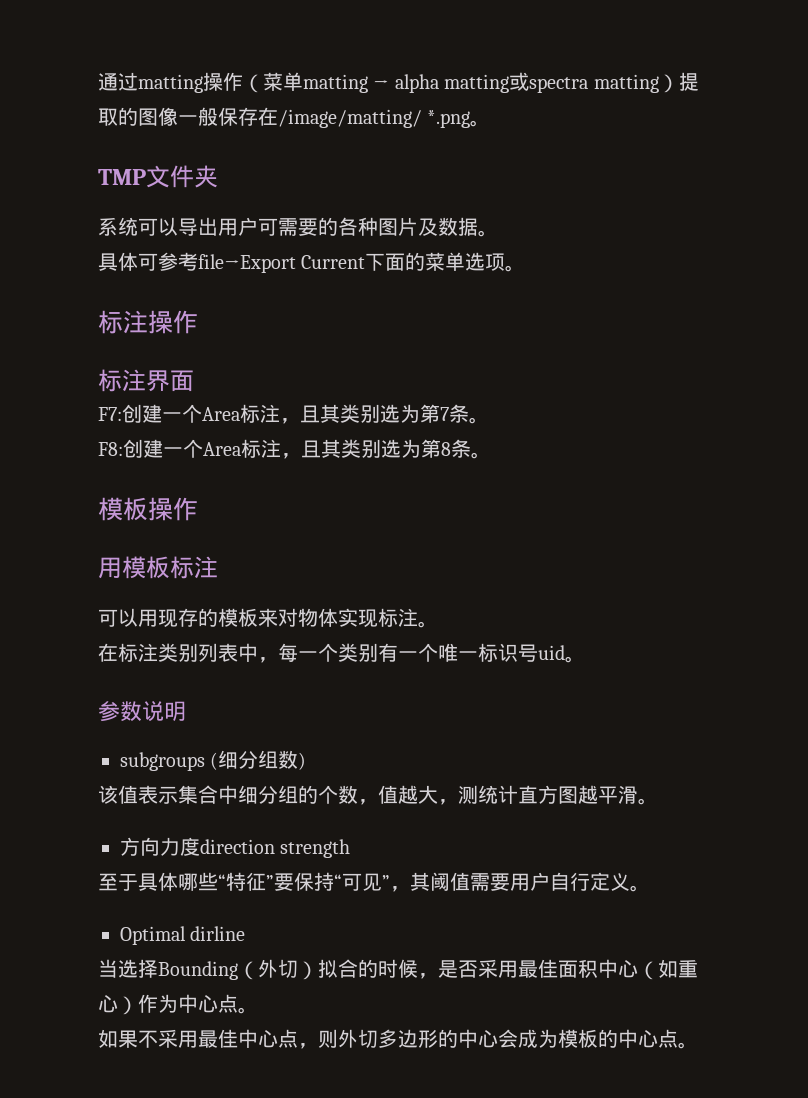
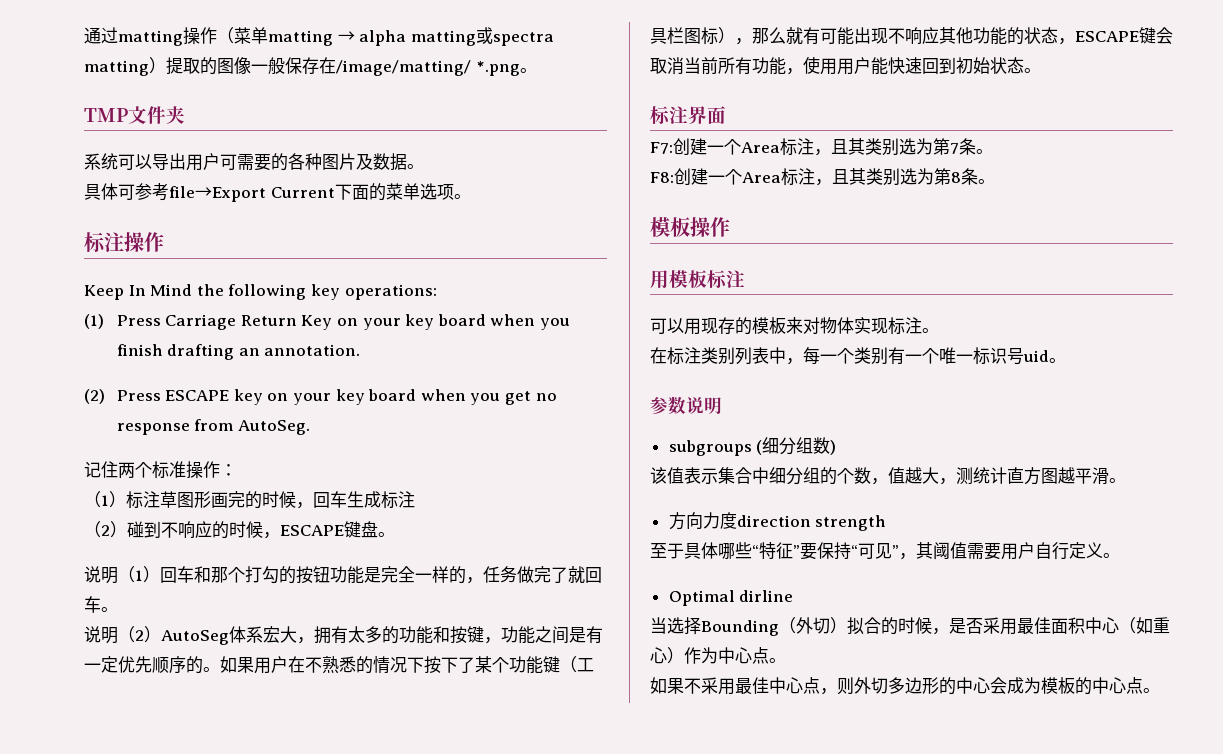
(198, 322) none -> [84,284,437,300] [84,314,570,330] [116,344,361,360] [84,389,557,405] [116,419,310,435] [84,461,237,479] [84,491,415,509] [84,521,395,539] [84,566,602,584] [84,596,118,613] [84,626,603,645] [84,656,594,674] [650,27,1173,45] [650,56,1041,75] // Keep In Mind the following key operations: // (1) Press Carriage Return Key on your key board when you finish drafting an annotation. // (2) Press ESCAPE key on your key board when you get no response from AutoSeg. // 记住两个标准操作： // （1）标注草图形画完的时候，回车生成标注 // （2）碰到不响应的时候，ESCAPE键盘。 // 说明（1）回车和那个打勾的按钮功能是完全一样的，任务做完了就回车。 // 说明（2）AutoSeg体系宏大，拥有太多的功能和按键，功能之间是有一定优先顺序的。如果用户在不熟悉的情况下按下了某个功能键（工具栏图标），那么就有可能出现不响应其他功能的状态，ESCAPE键会取消当前所有功能，使用用户能快速回到初始状态。

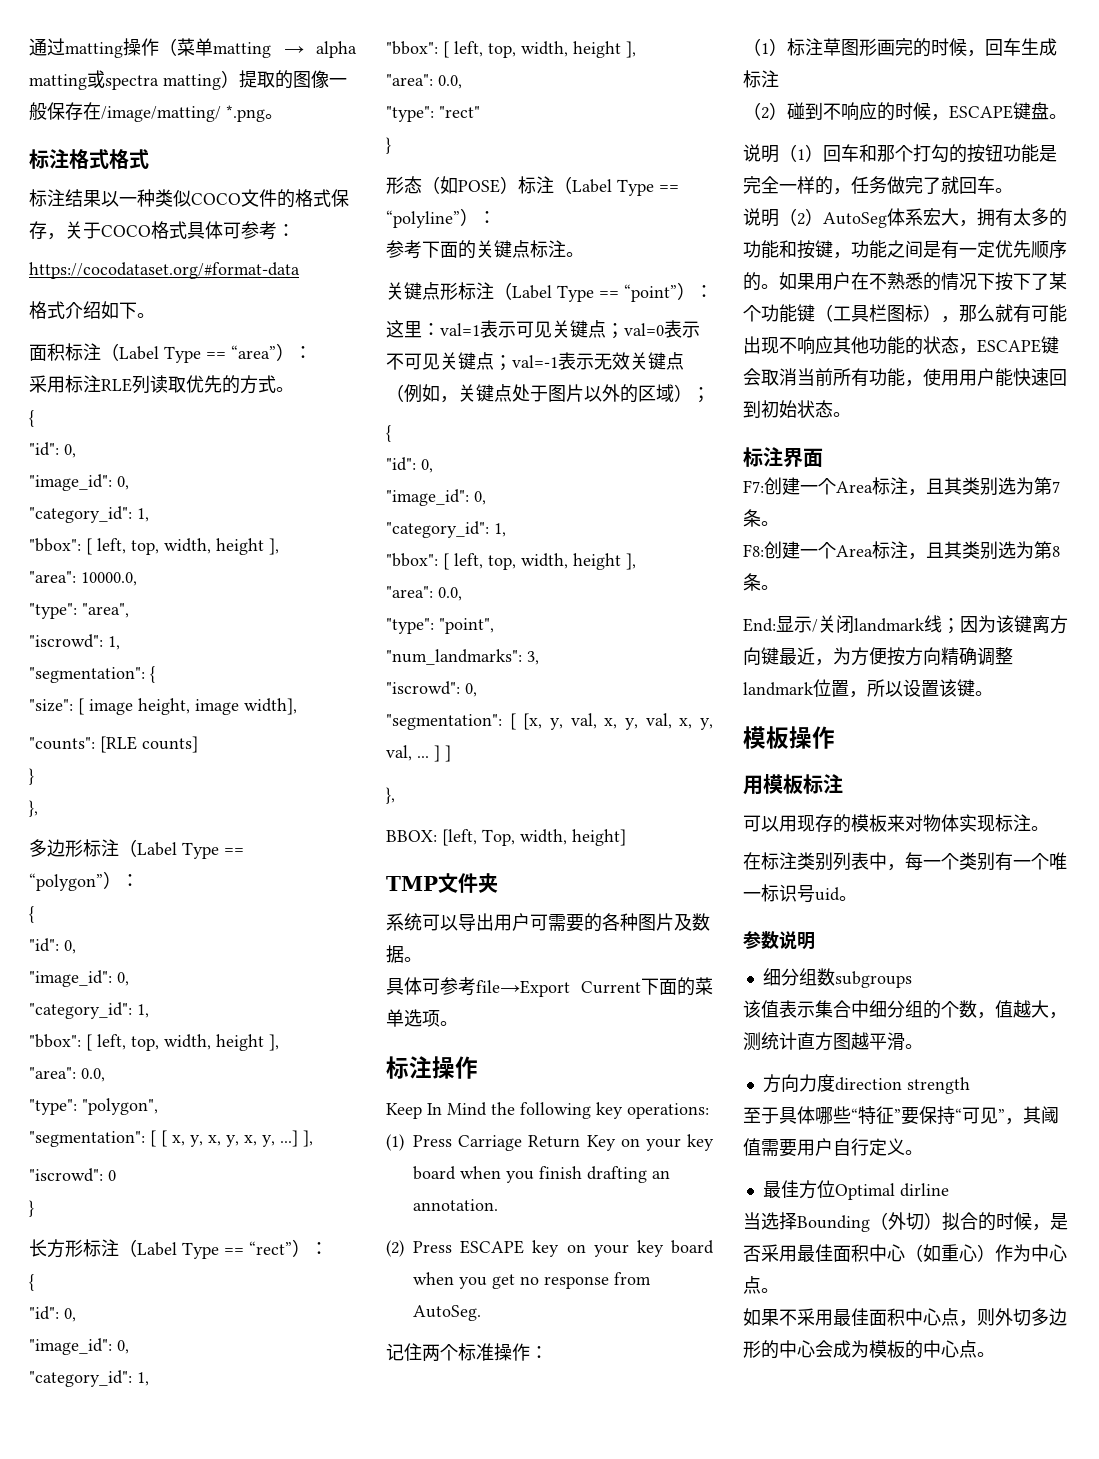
(537, 70) none -> [29,149,149,169] [29,189,349,208] [29,221,295,240] [29,262,300,279] [29,301,155,319] [29,343,312,363] [29,375,294,394] [29,410,34,427] [29,442,76,458] [29,474,129,491] [29,506,149,523] [29,538,279,555] [29,571,137,586] [29,603,129,619] [29,634,120,650] [29,666,155,683] [29,698,297,715] [29,736,198,753] [29,768,34,785] [29,800,38,817] [29,839,244,859] [29,871,139,891] [29,906,34,923] [29,938,76,954] [29,970,129,987] [29,1002,149,1019] [29,1034,279,1051] [29,1067,105,1082] [29,1098,158,1115] [29,1130,313,1147] [29,1168,116,1182] [29,1200,34,1217] [29,1239,328,1259] [29,1274,34,1291] [29,1306,76,1322] [29,1338,129,1355] [29,1370,149,1387] [386,41,636,58] [386,74,462,89] [386,106,480,122] [386,137,391,154] [386,176,679,196] [386,208,496,228] [386,240,584,259] [386,282,713,302] [386,320,700,339] [386,352,684,371] [386,384,710,403] [386,425,391,442] [386,457,433,473] [386,489,486,506] [386,521,506,538] [386,553,636,570] [386,586,462,601] [386,618,494,634] [386,649,539,665] [386,681,477,697] [386,713,713,730] [386,745,451,762] [386,787,395,804] [386,829,626,846] // 标注格式格式 // 标注结果以一种类似COCO文件的格式保存，关于COCO格式具体可参考： // https://cocodataset.org/#format-data // 格式介绍如下。 // 面积标注（Label Type == “area”）： // 采用标注RLE列读取优先的方式。 // { // "id": 0, // "image_id": 0, // "category_id": 1, // "bbox": [ left, top, width, height ], // "area": 10000.0, // "type": "area", // "iscrowd": 1, // "segmentation": { // "size": [ image height, image width], // "counts": [RLE counts] // } // }, // 多边形标注（Label Type == “polygon”）： // { // "id": 0, // "image_id": 0, // "category_id": 1, // "bbox": [ left, top, width, height ], // "area": 0.0, // "type": "polygon", // "segmentation": [ [ x, y, x, y, x, y, ...] ], // "iscrowd": 0 // } // 长方形标注（Label Type == “rect”）： // { // "id": 0, // "image_id": 0, // "category_id": 1, // "bbox": [ left, top, width, height ], // "area": 0.0, // "type": "rect" // } // 形态（如POSE）标注（Label Type == “polyline”）： // 参考下面的关键点标注。 // 关键点形标注（Label Type == “point”）： // 这里：val=1表示可见关键点；val=0表示不可见关键点；val=-1表示无效关键点（例如，关键点处于图片以外的区域）； // { // "id": 0, // "image_id": 0, // "category_id": 1, // "bbox": [ left, top, width, height ], // "area": 0.0, // "type": "point", // "num_landmarks": 3, // "iscrowd": 0, // "segmentation": [ [x, y, val, x, y, val, x, y, val, ... ] ] // }, // BBOX: [left, Top, width, height]
(995, 181) none -> [743,615,1068,634] [743,647,1013,666] [743,679,993,698] // End:显示/关闭landmark线；因为该键离方向键最近，为方便按方向精确调整landmark位置，所以设置该键。
[668,440,763,456] subgroups ( -> (815, 941) none
[830,440,837,455] ) -> [834,971,912,988] subgroups
(1120, 555) none -> [762,1180,835,1199] 最佳方位
(769, 685) none -> [869,1308,905,1326] 面积

